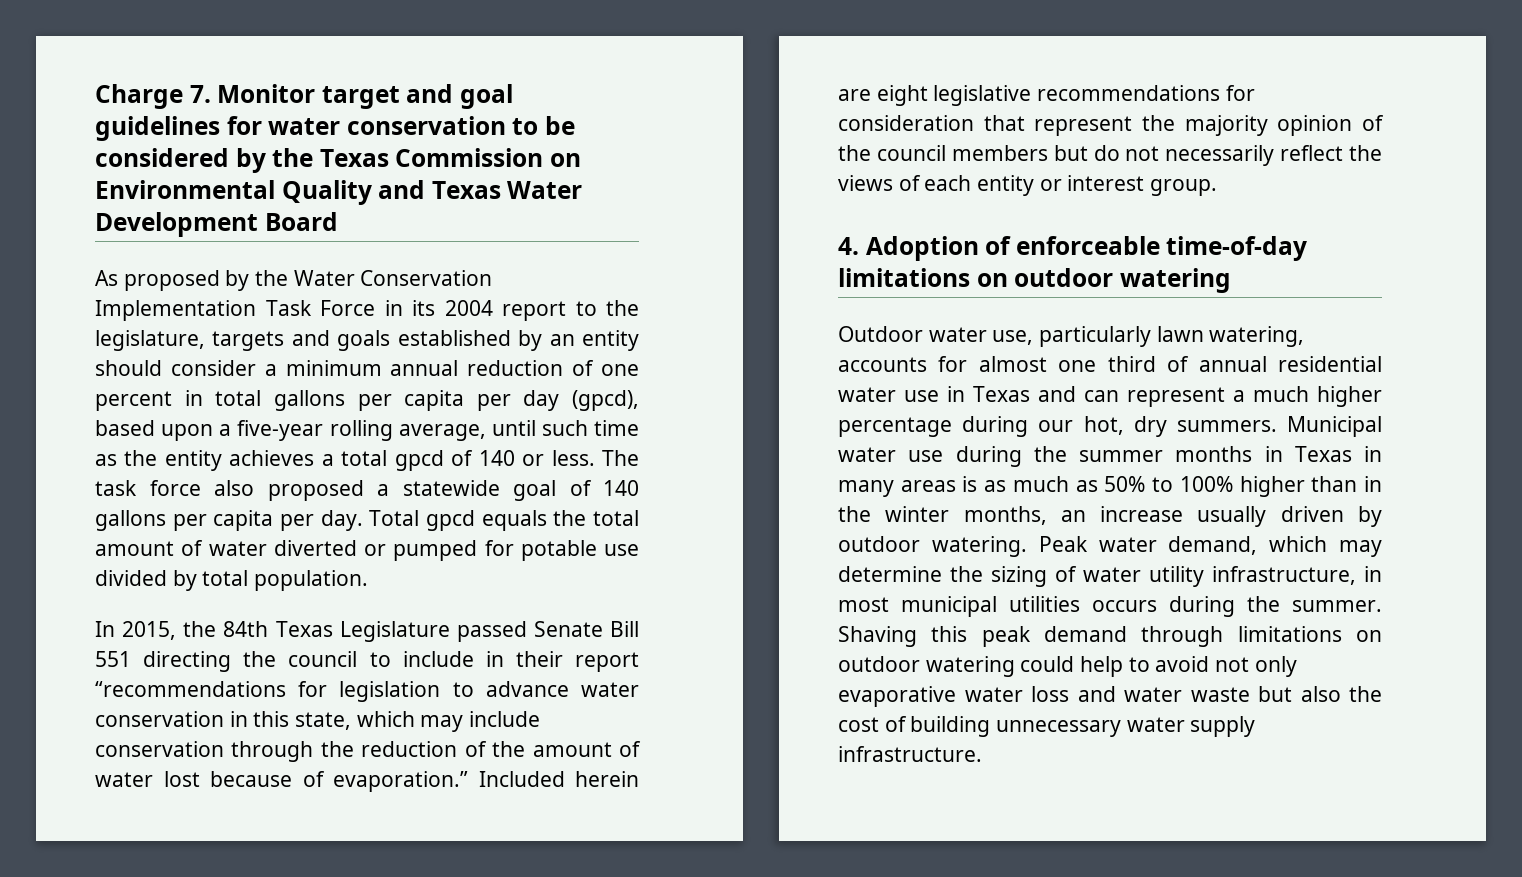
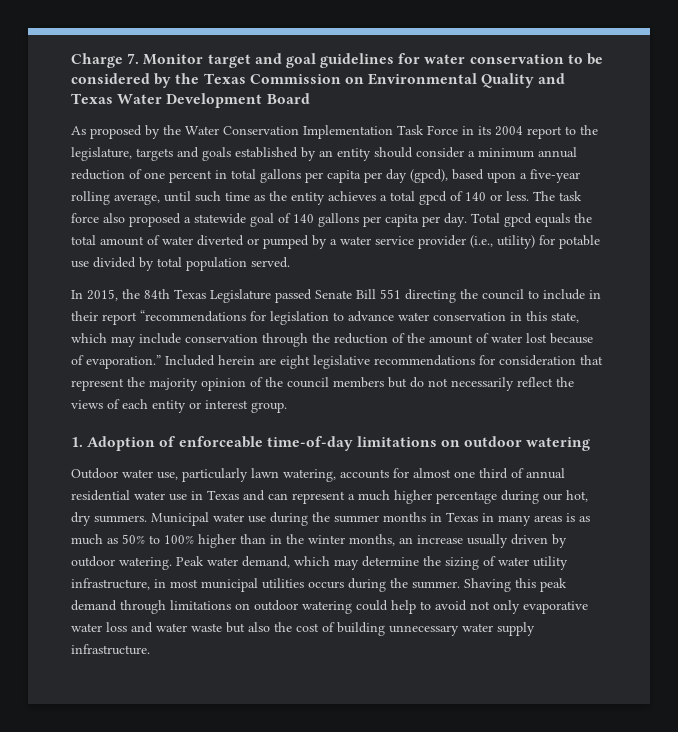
(478, 550) none -> [312,235,535,249] by a water service provider (i.e., utility)
[254,570,369,591] population. -> [186,257,290,271] population served.
[838,237,859,255] 4. -> [71,437,83,447] 1.

